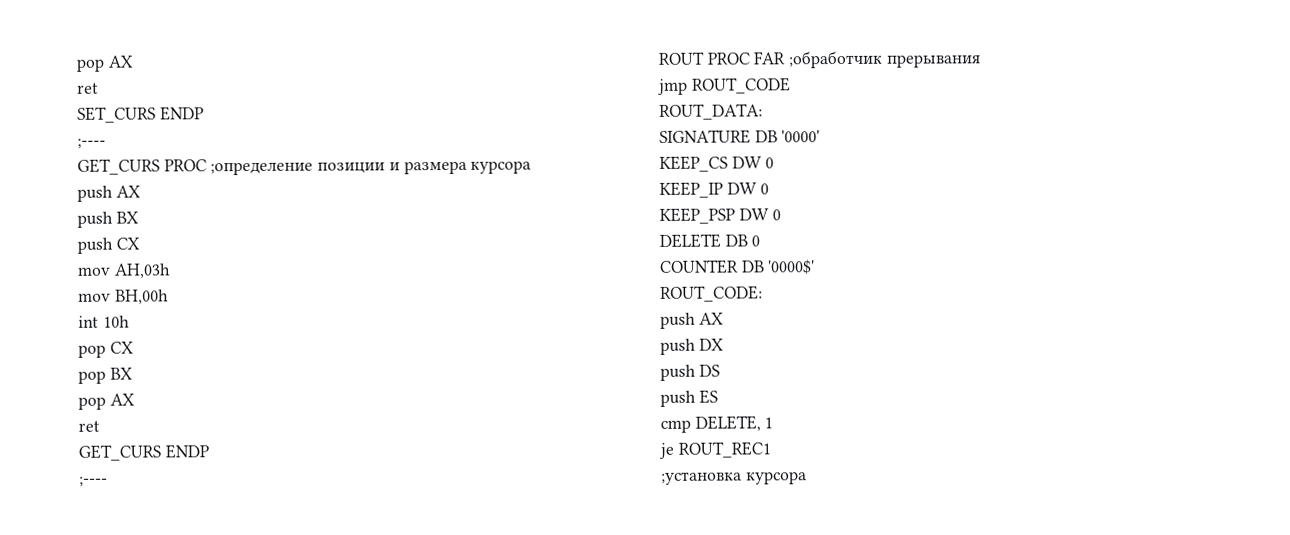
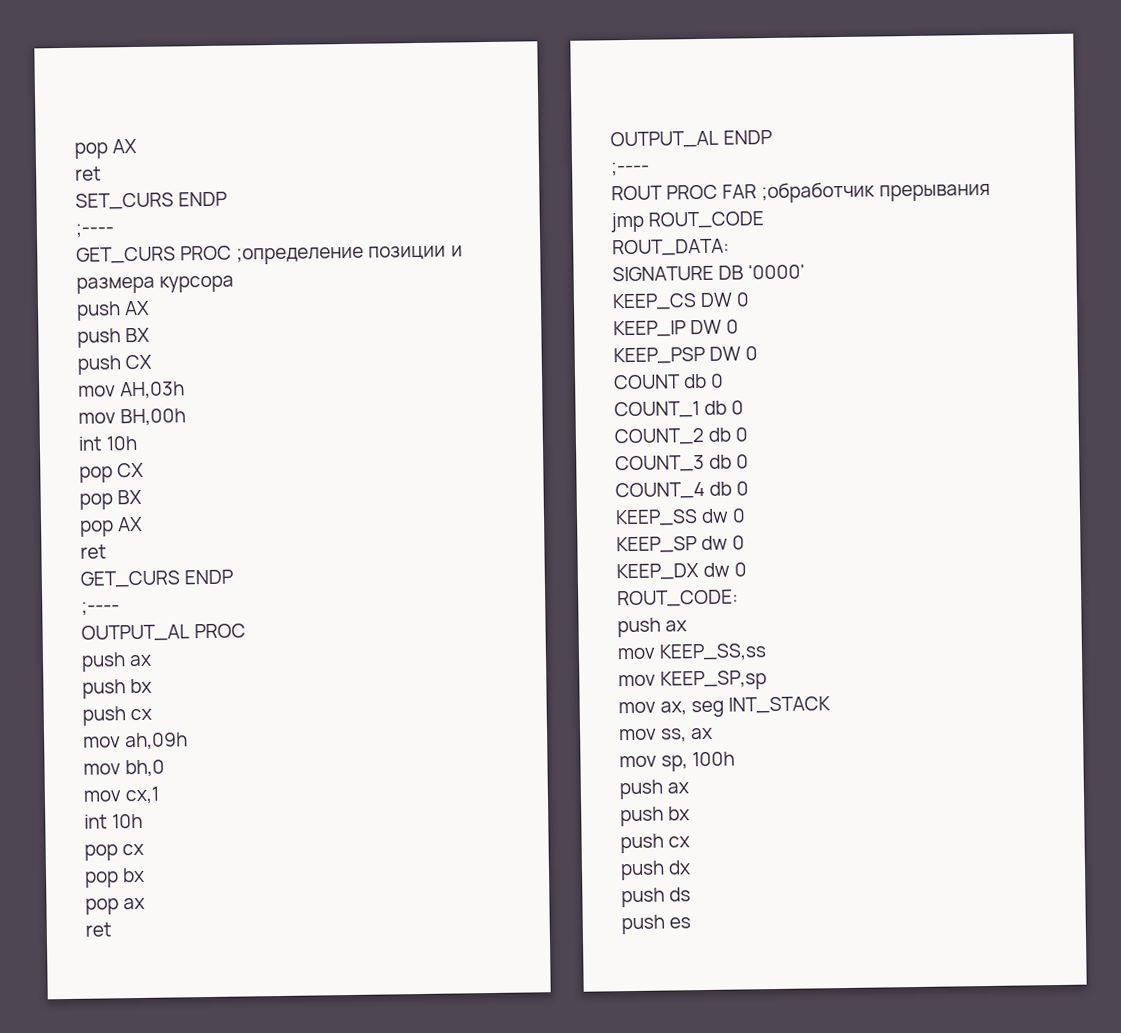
(108, 481) none -> [81,623,247,642] [81,652,153,672] [82,678,153,699] [82,706,153,726] [83,732,189,751] [83,759,166,778] [83,786,161,805] [84,813,144,829] [84,843,145,861] [84,867,146,888] [85,897,146,915] [85,922,112,937] [610,129,773,149] [610,161,650,177] // OUTPUT_AL PROC // push ax // push bx // push cx // mov ah,09h // mov bh,0 // mov cx,1 // int 10h // pop cx // pop bx // pop ax // ret // OUTPUT_AL ENDP // ;----
[659,233,761,248] [659,259,816,275] [660,285,763,302] [660,312,724,329] [660,338,724,355] [660,364,720,381] [660,389,718,407] [660,415,774,433] [659,441,771,459] [661,471,807,485] DELETE DB 0 // COUNTER DB '0000$' // ROUT_CODE: // push AX // push DX // push DS // push ES // cmp DELETE, 1 // je ROUT_REC1 // ;установка курсора -> [614,373,725,390] [614,400,745,419] [614,427,749,446] [615,454,750,473] [615,481,750,500] [615,508,747,527] [616,535,746,554] [616,562,748,581] [617,589,739,608] [617,617,688,638] [617,643,768,662] [618,670,768,691] [618,696,832,718] [619,727,714,743] [619,751,736,772] [619,779,690,800] [620,806,691,827] [620,833,691,854] [620,860,692,881] [621,887,692,908] [621,914,692,935] COUNT db 0 // COUNT_1 db 0 // COUNT_2 db 0 // COUNT_3 db 0 // COUNT_4 db 0 // KEEP_SS dw 0 // KEEP_SP dw 0 // KEEP_DX dw 0 // ROUT_CODE: // push ax // mov KEEP_SS,ss // mov KEEP_SP,sp // mov ax, seg INT_STACK // mov ss, ax // mov sp, 100h // push ax // push bx // push cx // push dx // push ds // push es

